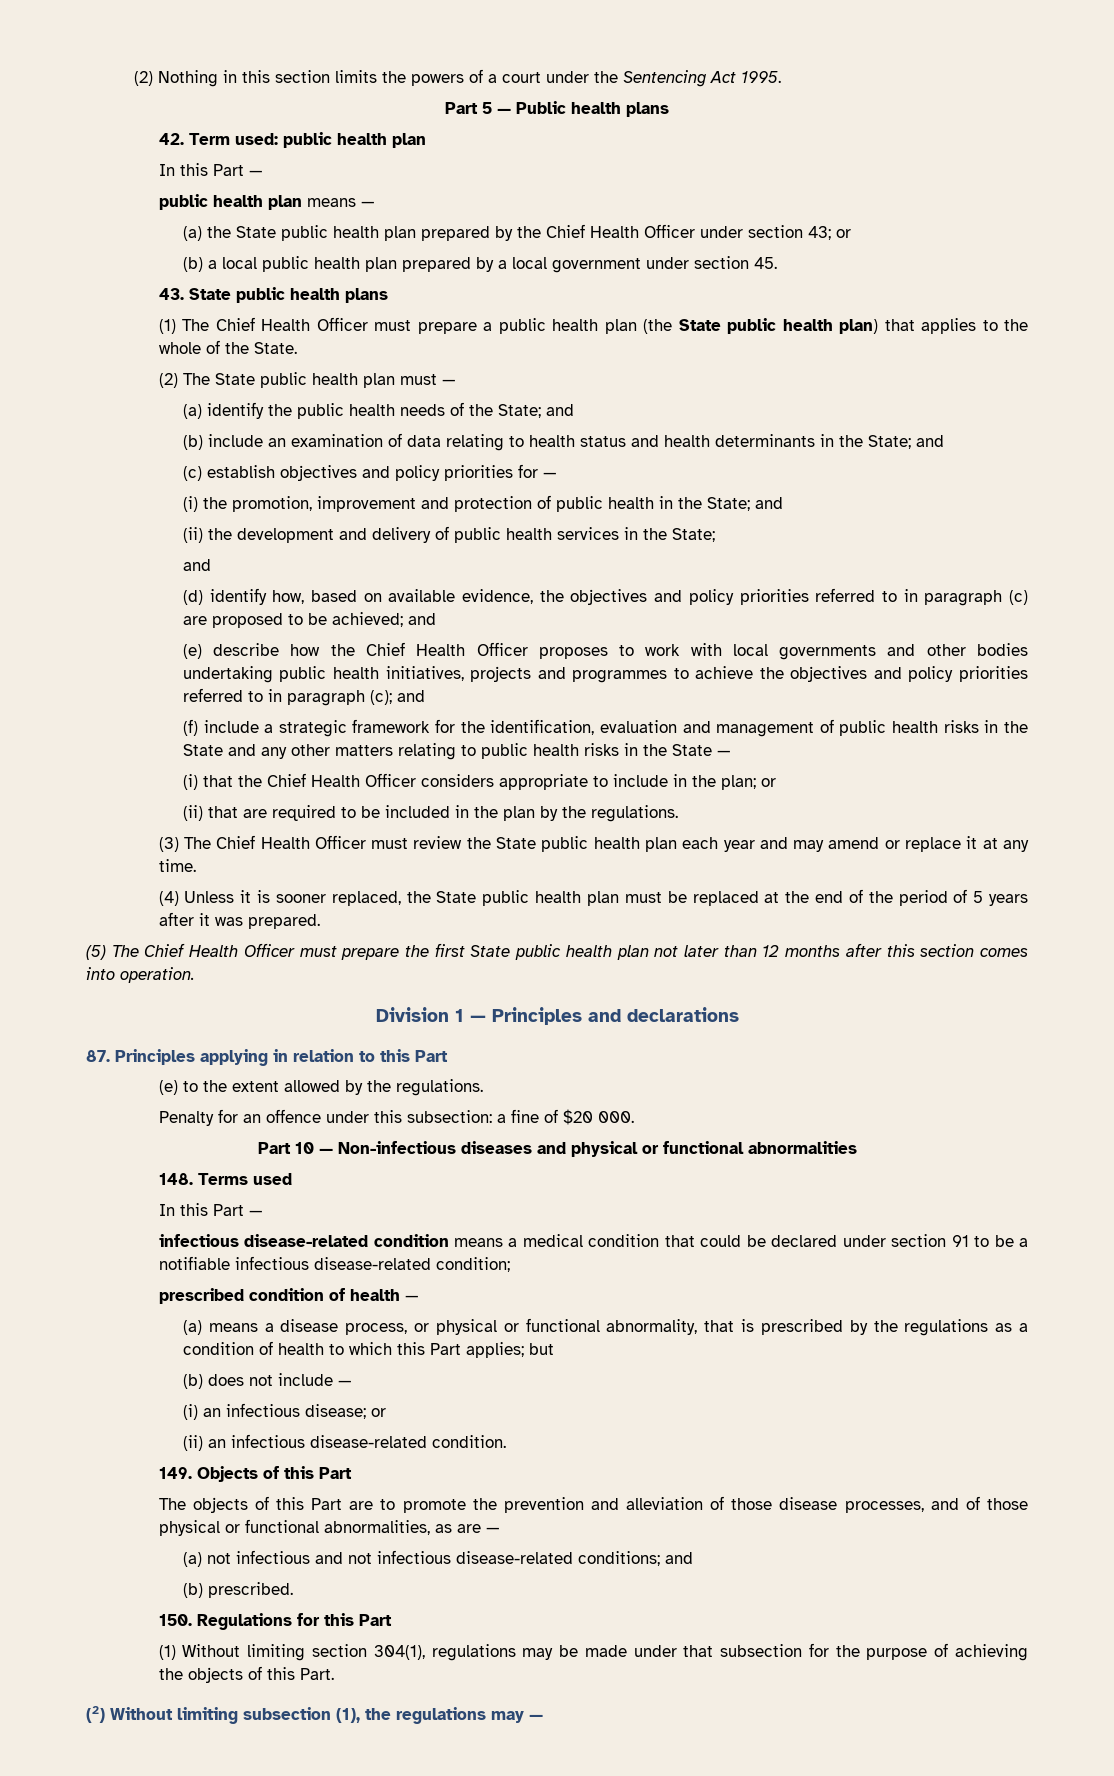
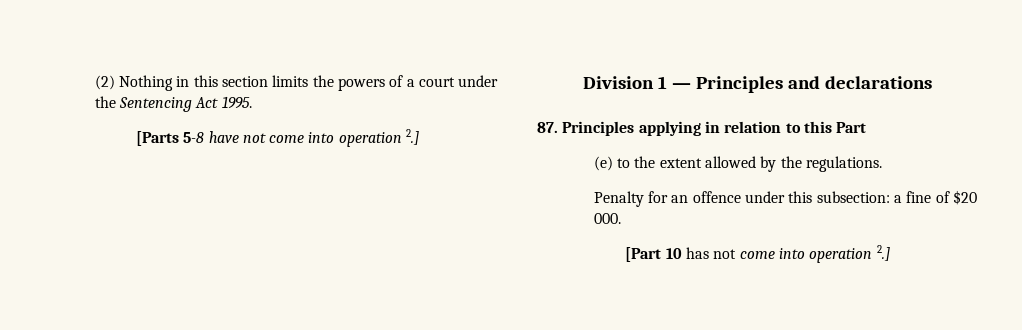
[445,101,669,117] [158,132,426,148] [158,163,263,176] [158,194,375,210] [182,224,851,241] [182,256,777,273] [158,287,388,303] [158,317,1029,334] [158,340,297,354] [158,372,456,388] [182,402,574,419] [182,433,944,451] [182,464,557,481] [182,495,783,512] [182,526,715,543] [182,559,211,571] [182,588,1029,606] [182,612,436,628] [182,642,1029,660] [182,666,1028,683] [182,688,425,706] [182,719,1029,737] [182,743,731,760] [182,773,776,790] [182,805,678,822] [158,835,1029,852] [158,859,196,872] [158,889,1029,906] [158,912,320,929] [86,943,1028,960] [86,967,195,983] Part 5 — Public health plans // 42. Term used: public health plan // In this Part — // public health plan means — // (a) the State public health plan prepared by the Chief Health Officer under section 43; or // (b) a local public health plan prepared by a local government under section 45. // 43. State public health plans // (1) The Chief Health Officer must prepare a public health plan (the State public health plan) that applies to the whole of the State. // (2) The State public health plan must — // (a) identify the public health needs of the State; and // (b) include an examination of data relating to health status and health determinants in the State; and // (c) establish objectives and policy priorities for — // (i) the promotion, improvement and protection of public health in the State; and // (ii) the development and delivery of public health services in the State; // and // (d) identify how, based on available evidence, the objectives and policy priorities referred to in paragraph (c) are proposed to be achieved; and // (e) describe how the Chief Health Officer proposes to work with local governments and other bodies undertaking public health initiatives, projects and programmes to achieve the objectives and policy priorities referred to in paragraph (c); and // (f) include a strategic framework for the identification, evaluation and management of public health risks in the State and any other matters relating to public health risks in the State — // (i) that the Chief Health Officer considers appropriate to include in the plan; or // (ii) that are required to be included in the plan by the regulations. // (3) The Chief Health Officer must review the State public health plan each year and may amend or replace it at any time. // (4) Unless it is sooner replaced, the State public health plan must be replaced at the end of the period of 5 years after it was prepared. // (5) The Chief Health Officer must prepare the first State public health plan not later than 12 months after this section comes into operation. -> [135,129,420,147] [Parts 5-8 have not come into operation 2.]
[257,1141,857,1157] [158,1173,292,1185] [158,1203,263,1216] [158,1234,1029,1247] [158,1256,510,1272] [158,1288,419,1304] [182,1318,1028,1336] [182,1341,554,1358] [182,1373,352,1389] [182,1403,386,1420] [182,1434,506,1451] [158,1466,352,1482] [158,1496,1029,1513] [158,1519,500,1536] [182,1550,693,1567] [182,1582,293,1598] [158,1613,392,1630] [158,1643,1029,1661] [158,1666,334,1683] [86,1706,543,1724] Part 10 — Non-infectious diseases and physical or functional abnormalities // 148. Terms used // In this Part — // infectious disease-related condition means a medical condition that could be declared under section 91 to be a notifiable infectious disease-related condition; // prescribed condition of health — // (a) means a disease process, or physical or functional abnormality, that is prescribed by the regulations as a condition of health to which this Part applies; but // (b) does not include — // (i) an infectious disease; or // (ii) an infectious disease-related condition. // 149. Objects of this Part // The objects of this Part are to promote the prevention and alleviation of those disease processes, and of those physical or functional abnormalities, as are — // (a) not infectious and not infectious disease-related conditions; and // (b) prescribed. // 150. Regulations for this Part // (1) Without limiting section 304(1), regulations may be made under that subsection for the purpose of achieving the objects of this Part. // (2) Without limiting subsection (1), the regulations may — -> [625,245,890,263] [Part 10 has not come into operation 2.]

